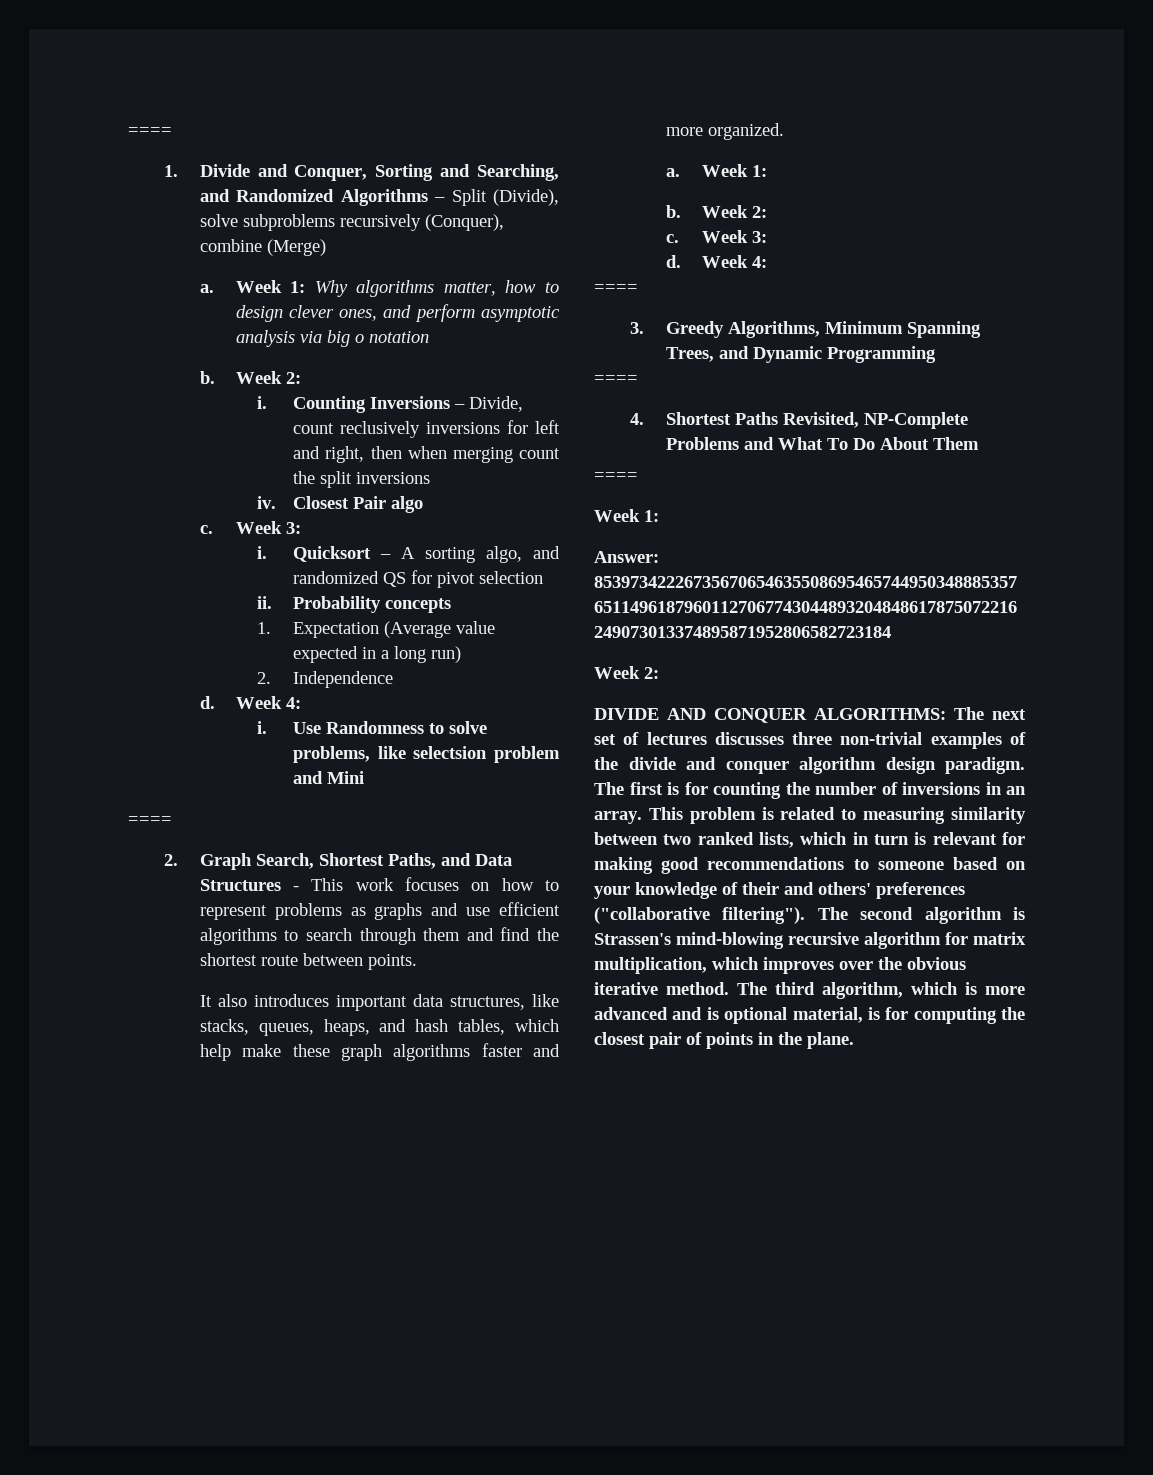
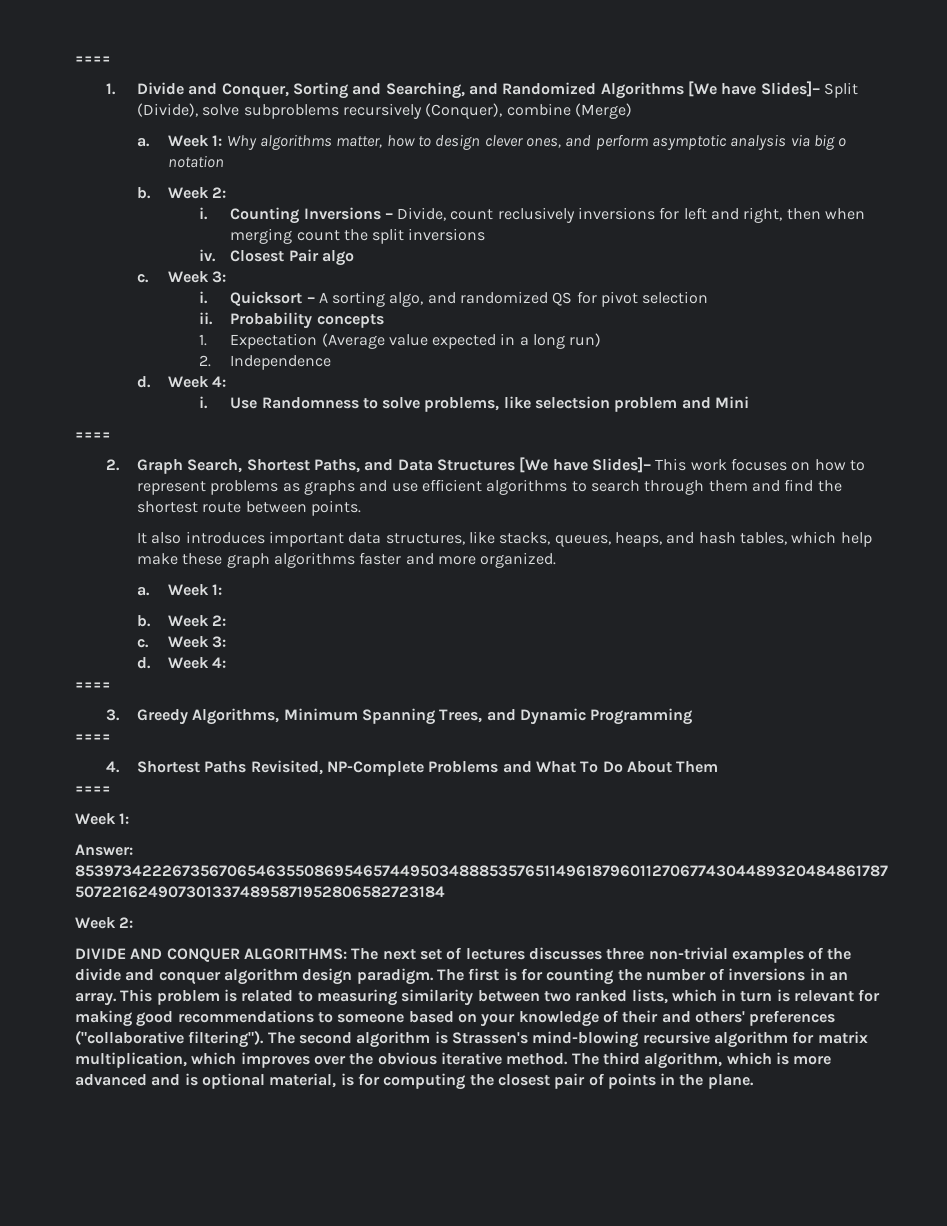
[434,197,446,202] – -> [687,81,820,97] [We have Slides]–
[293,886,300,891] - -> [519,457,651,473] [We have Slides]–

